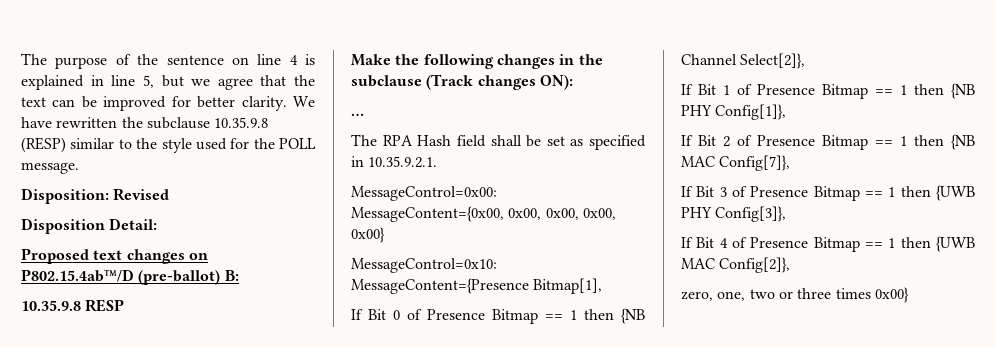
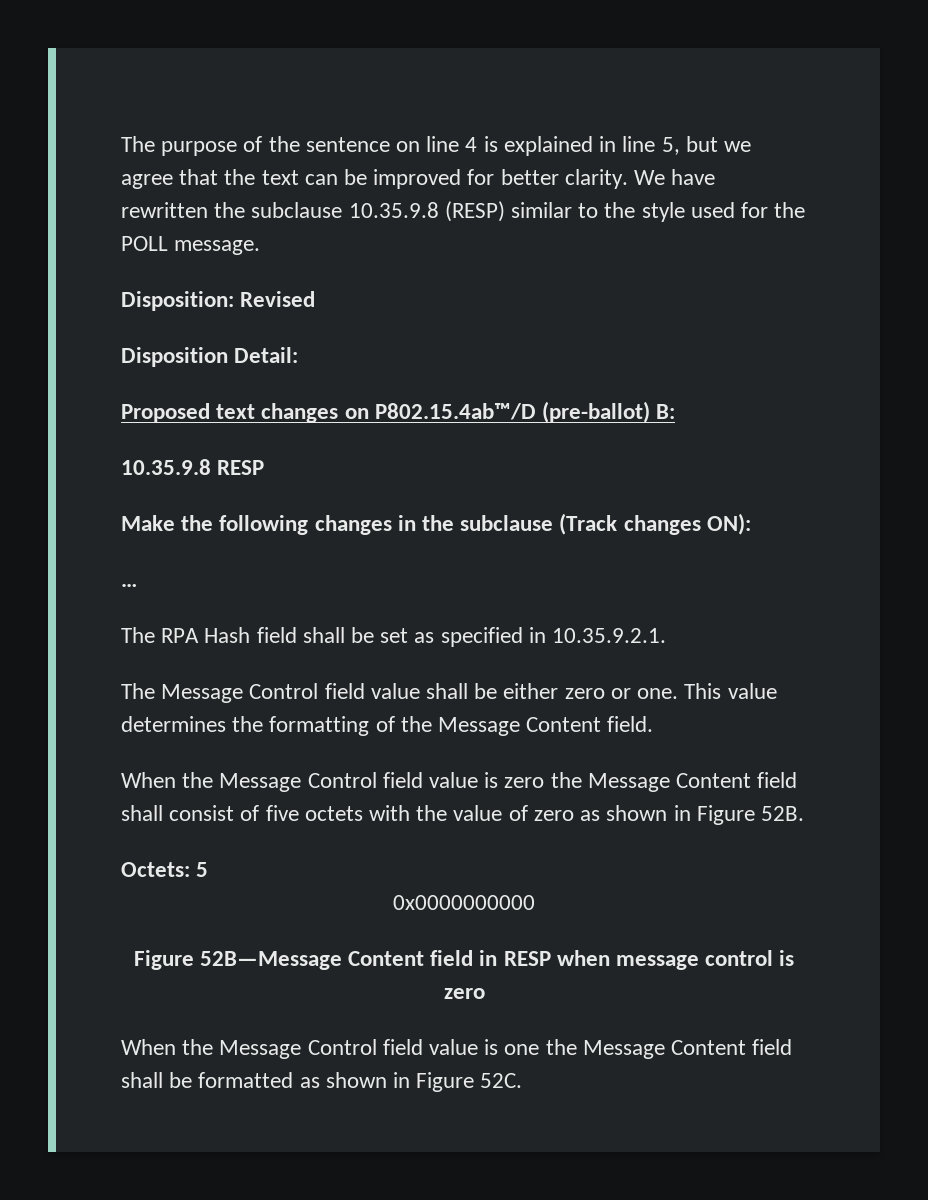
[351,186,497,201] [351,206,616,222] [351,227,385,243] [351,258,497,273] [351,278,603,294] [351,308,645,324] [681,53,806,69] [681,83,975,99] [681,104,787,120] [681,134,975,150] [681,155,791,171] [681,185,975,201] [681,206,787,222] [681,236,975,252] [681,257,791,273] [681,287,909,303] MessageControl=0x00: MessageContent={0x00, 0x00, 0x00, 0x00, 0x00} // MessageControl=0x10: MessageContent={Presence Bitmap[1], // If Bit 0 of Presence Bitmap == 1 then {NB Channel Select[2]}, // If Bit 1 of Presence Bitmap == 1 then {NB PHY Config[1]}, // If Bit 2 of Presence Bitmap == 1 then {NB MAC Config[7]}, // If Bit 3 of Presence Bitmap == 1 then {UWB PHY Config[3]}, // If Bit 4 of Presence Bitmap == 1 then {UWB MAC Config[2]}, // zero, one, two or three times 0x00} -> [121,683,777,703] [121,716,654,736] [121,772,798,792] [121,805,804,825] [121,862,209,877] [393,895,535,910] [133,950,795,970] [443,988,485,999] [121,1039,793,1059] [121,1072,523,1092] The Message Control field value shall be either zero or one. This value determines the formatting of the Message Content field. // When the Message Control field value is zero the Message Content field shall consist of five octets with the value of zero as shown in Figure 52B. // Octets: 5 // 0x0000000000 // Figure 52B—Message Content field in RESP when message control is zero // When the Message Control field value is one the Message Content field shall be formatted as shown in Figure 52C.

